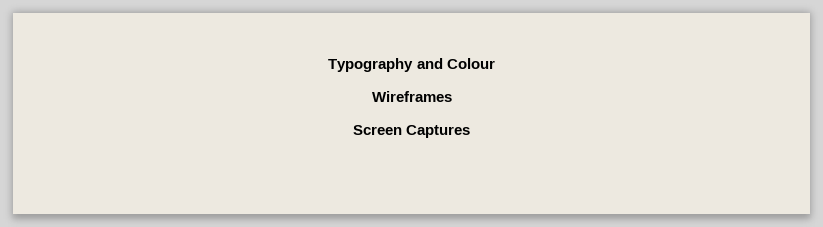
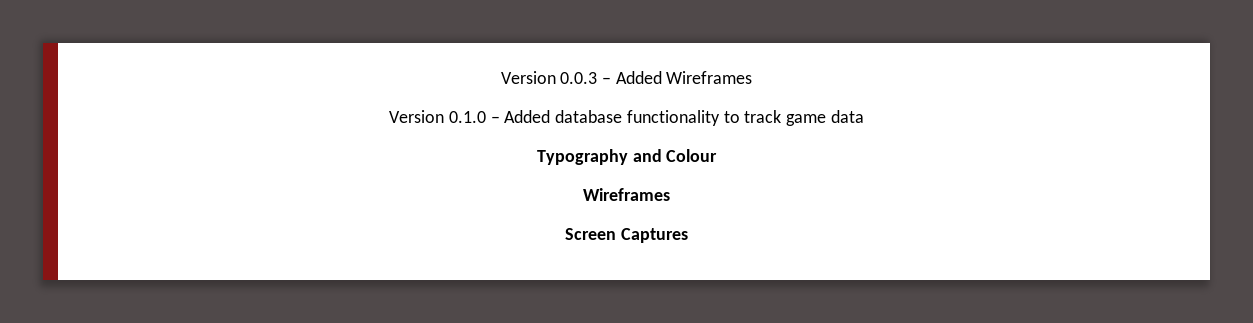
(328, 65) none -> [500,71,753,84] [389,110,864,126] Version 0.0.3 – Added Wireframes // Version 0.1.0 – Added database functionality to track game data //

